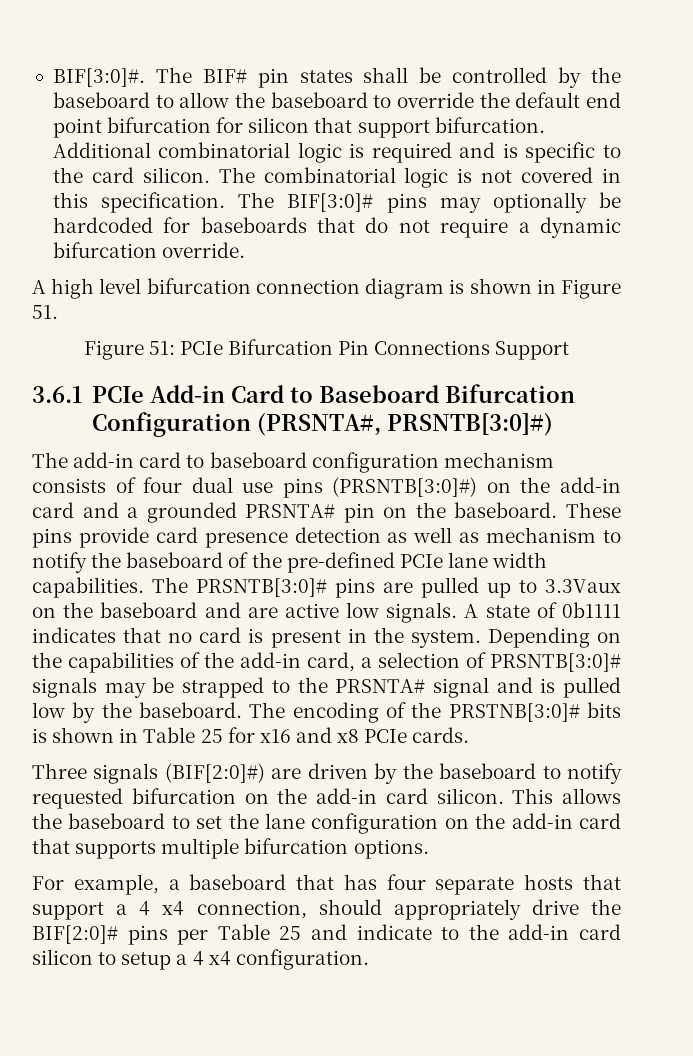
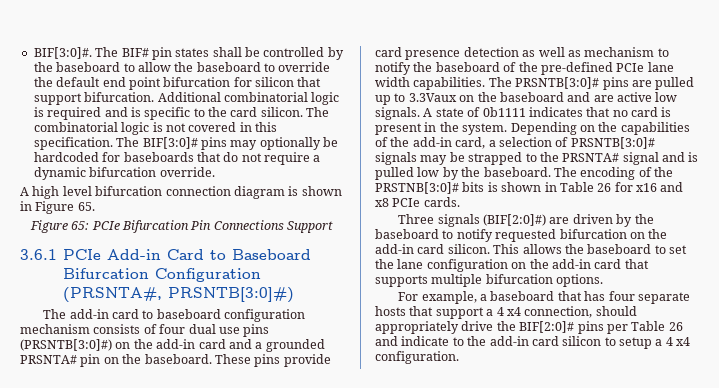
[32,305,58,319] [83,340,175,360] 51. // Figure 51: -> [77,202,95,211] [29,220,90,233] 65. // Figure 65:
[200,729,223,743] 25 -> [597,183,612,192] 26
[279,926,302,940] 25 -> [668,322,683,331] 26

